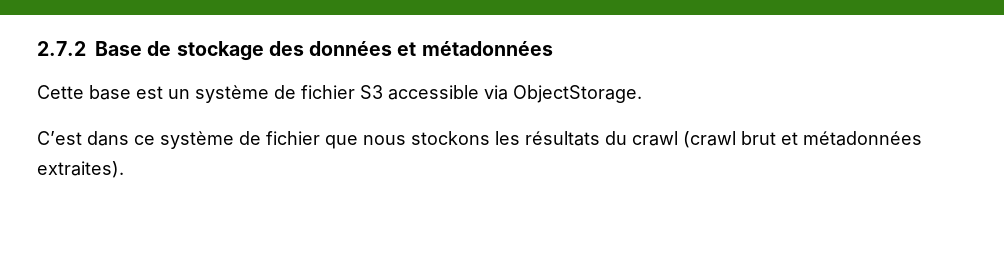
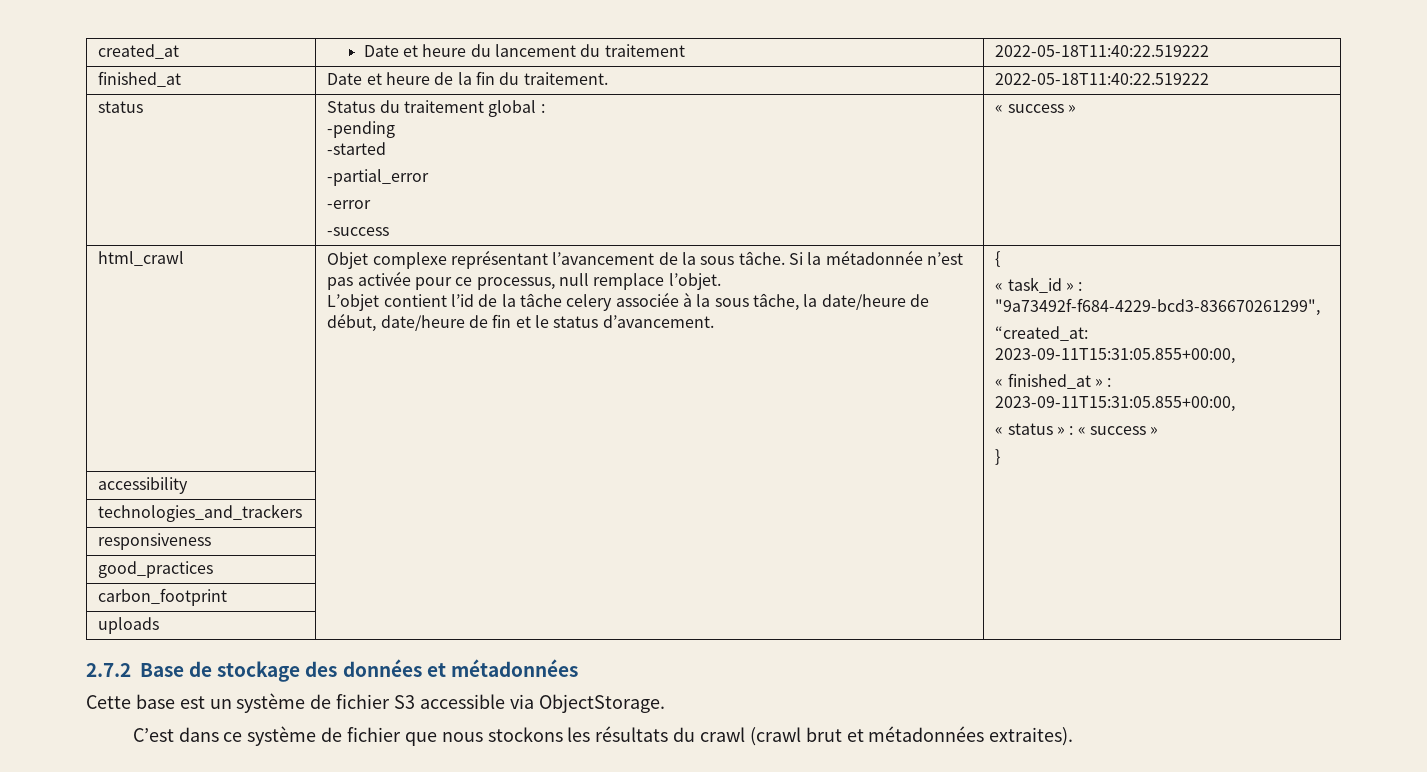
(37, 48) none -> [98,44,180,59] [363,44,685,57] [995,45,1210,57] [98,71,182,87] [327,71,608,85] [995,73,1210,85] [98,101,144,113] [327,100,545,117] [327,121,396,138] [327,142,387,155] [327,169,430,186] [327,200,372,209] [327,227,390,236] [995,104,1077,113] [98,251,185,266] [327,250,963,269] [327,271,721,290] [327,292,929,311] [327,313,714,332] [995,251,1001,267] [995,277,1083,293] [995,298,1321,316] [995,326,1089,341] [995,348,1236,364] [995,373,1112,389] [995,396,1236,412] [995,423,1159,435] [995,449,1001,465] [98,477,189,494] [98,504,303,522] [98,533,212,550] [98,561,214,578] [98,588,228,606] [98,617,160,634] created_at | Date et heure du lancement du traitement | 2022-05-18T11:40:22.519222 // finished_at | Date et heure de la fin du traitement. | 2022-05-18T11:40:22.519222 // status | Status du traitement global : // -pending // -started // -partial_error // -error // -success | « success » // html_crawl | Objet complexe représentant l’avancement de la sous tâche. Si la métadonnée n’est pas activée pour ce processus, null remplace l’objet. // L’objet contient l’id de la tâche celery associée à la sous tâche, la date/heure de début, date/heure de fin et le status d’avancement. | { // « task_id » : "9a73492f-f684-4229-bcd3-836670261299", // “created_at: 2023-09-11T15:31:05.855+00:00, // « finished_at » : 2023-09-11T15:31:05.855+00:00, // « status » : « success » // } // accessibility | | // technologies_and_trackers | | // responsiveness | | // good_practices | | // carbon_footprint | | // uploads | | //

